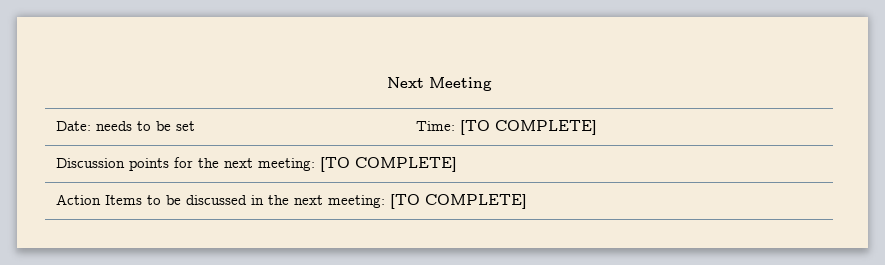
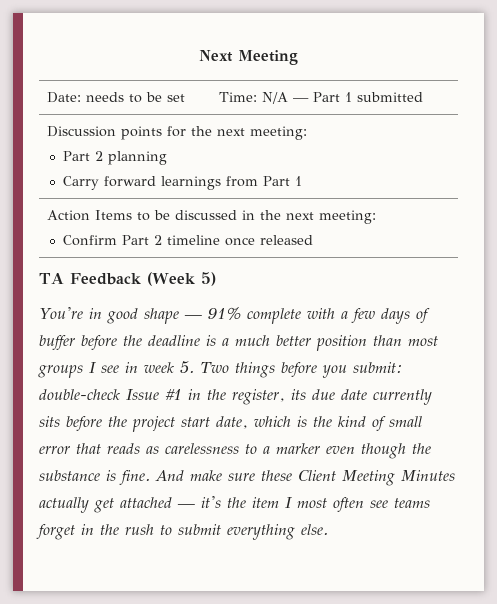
[460,120,598,135] [TO COMPLETE] -> [261,92,423,104] N/A — Part 1 submitted
[320,157,458,172] [TO COMPLETE] -> [62,151,167,165] [62,176,302,190] // Part 2 planning // Carry forward learnings from Part 1
[390,194,528,209] [TO COMPLETE] -> [62,235,313,246] [39,272,216,286] [39,307,430,324] [39,335,438,351] [38,361,403,378] [39,389,432,405] [39,416,422,432] [39,443,431,459] [39,470,455,486] [39,496,430,513] [36,524,328,540] // Confirm Part 2 timeline once released // TA Feedback (Week 5) // You're in good shape — 91% complete with a few days of buffer before the deadline is a much better position than most groups I see in week 5. Two things before you submit: double-check Issue #1 in the register, its due date currently sits before the project start date, which is the kind of small error that reads as carelessness to a marker even though the substance is fine. And make sure these Client Meeting Minutes actually get attached — it's the item I most often see teams forget in the rush to submit everything else.

